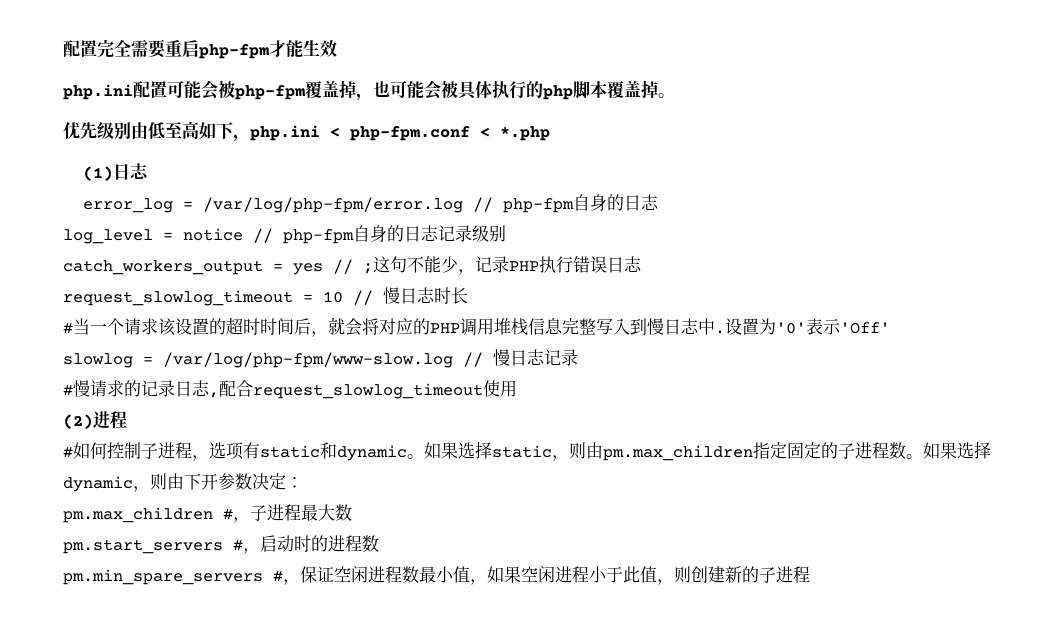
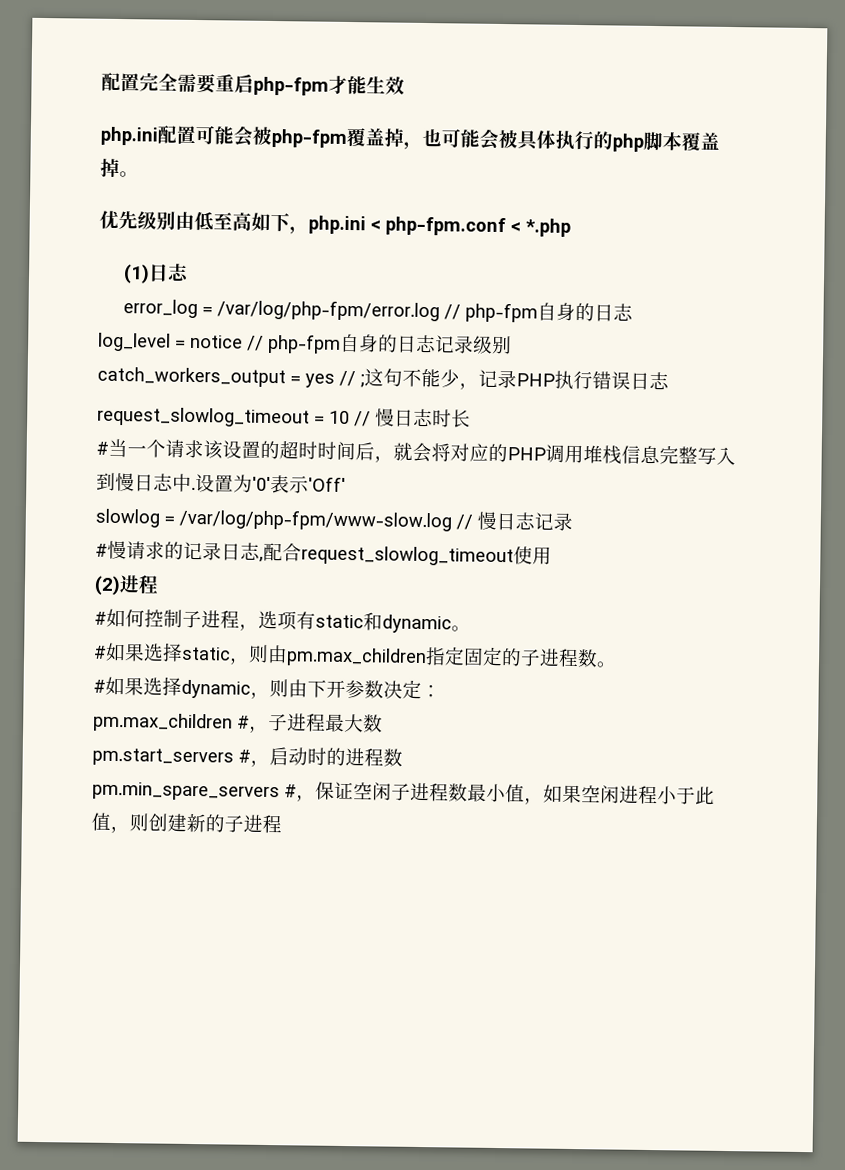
(424, 456) none -> [94,645,107,659] // #
(923, 456) none -> [93,679,106,693] // #
(368, 574) none -> [391,783,411,801] 子

